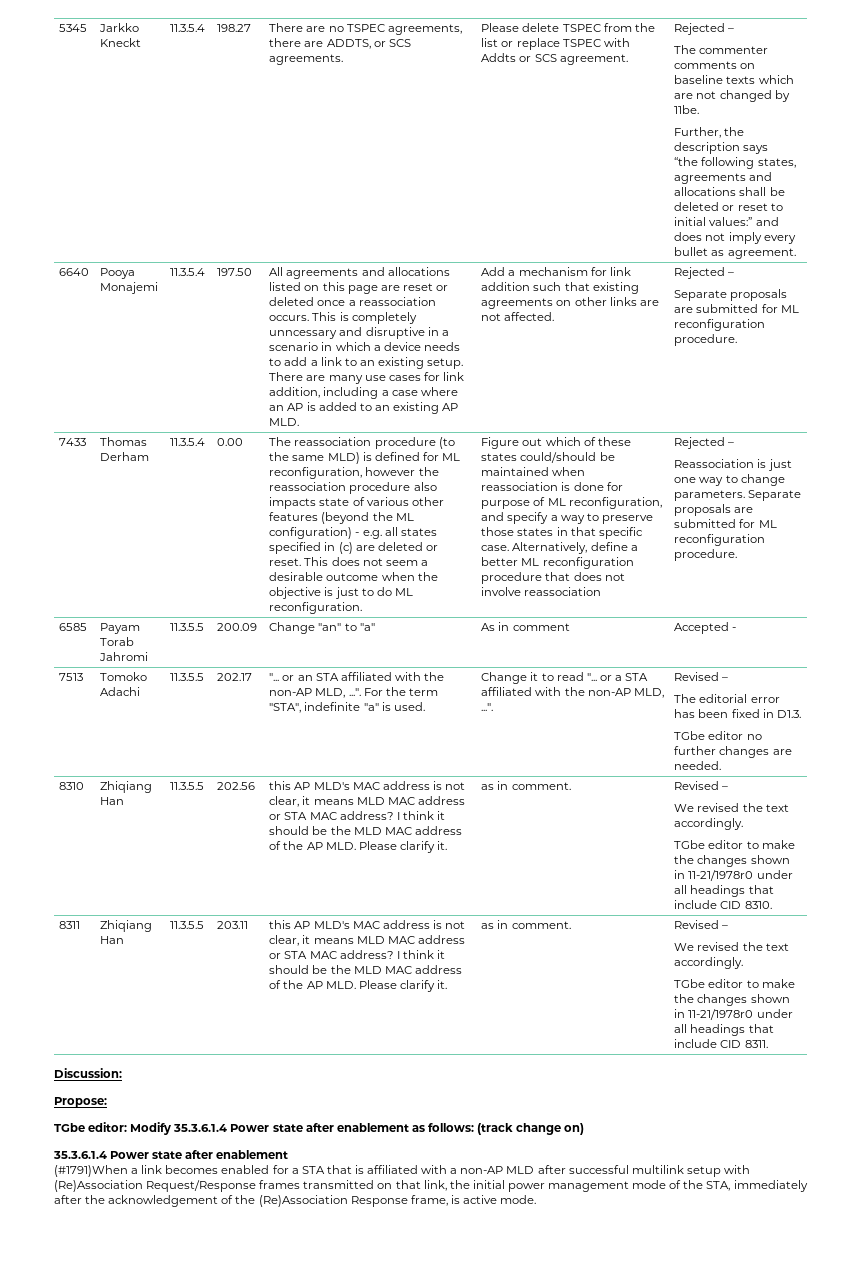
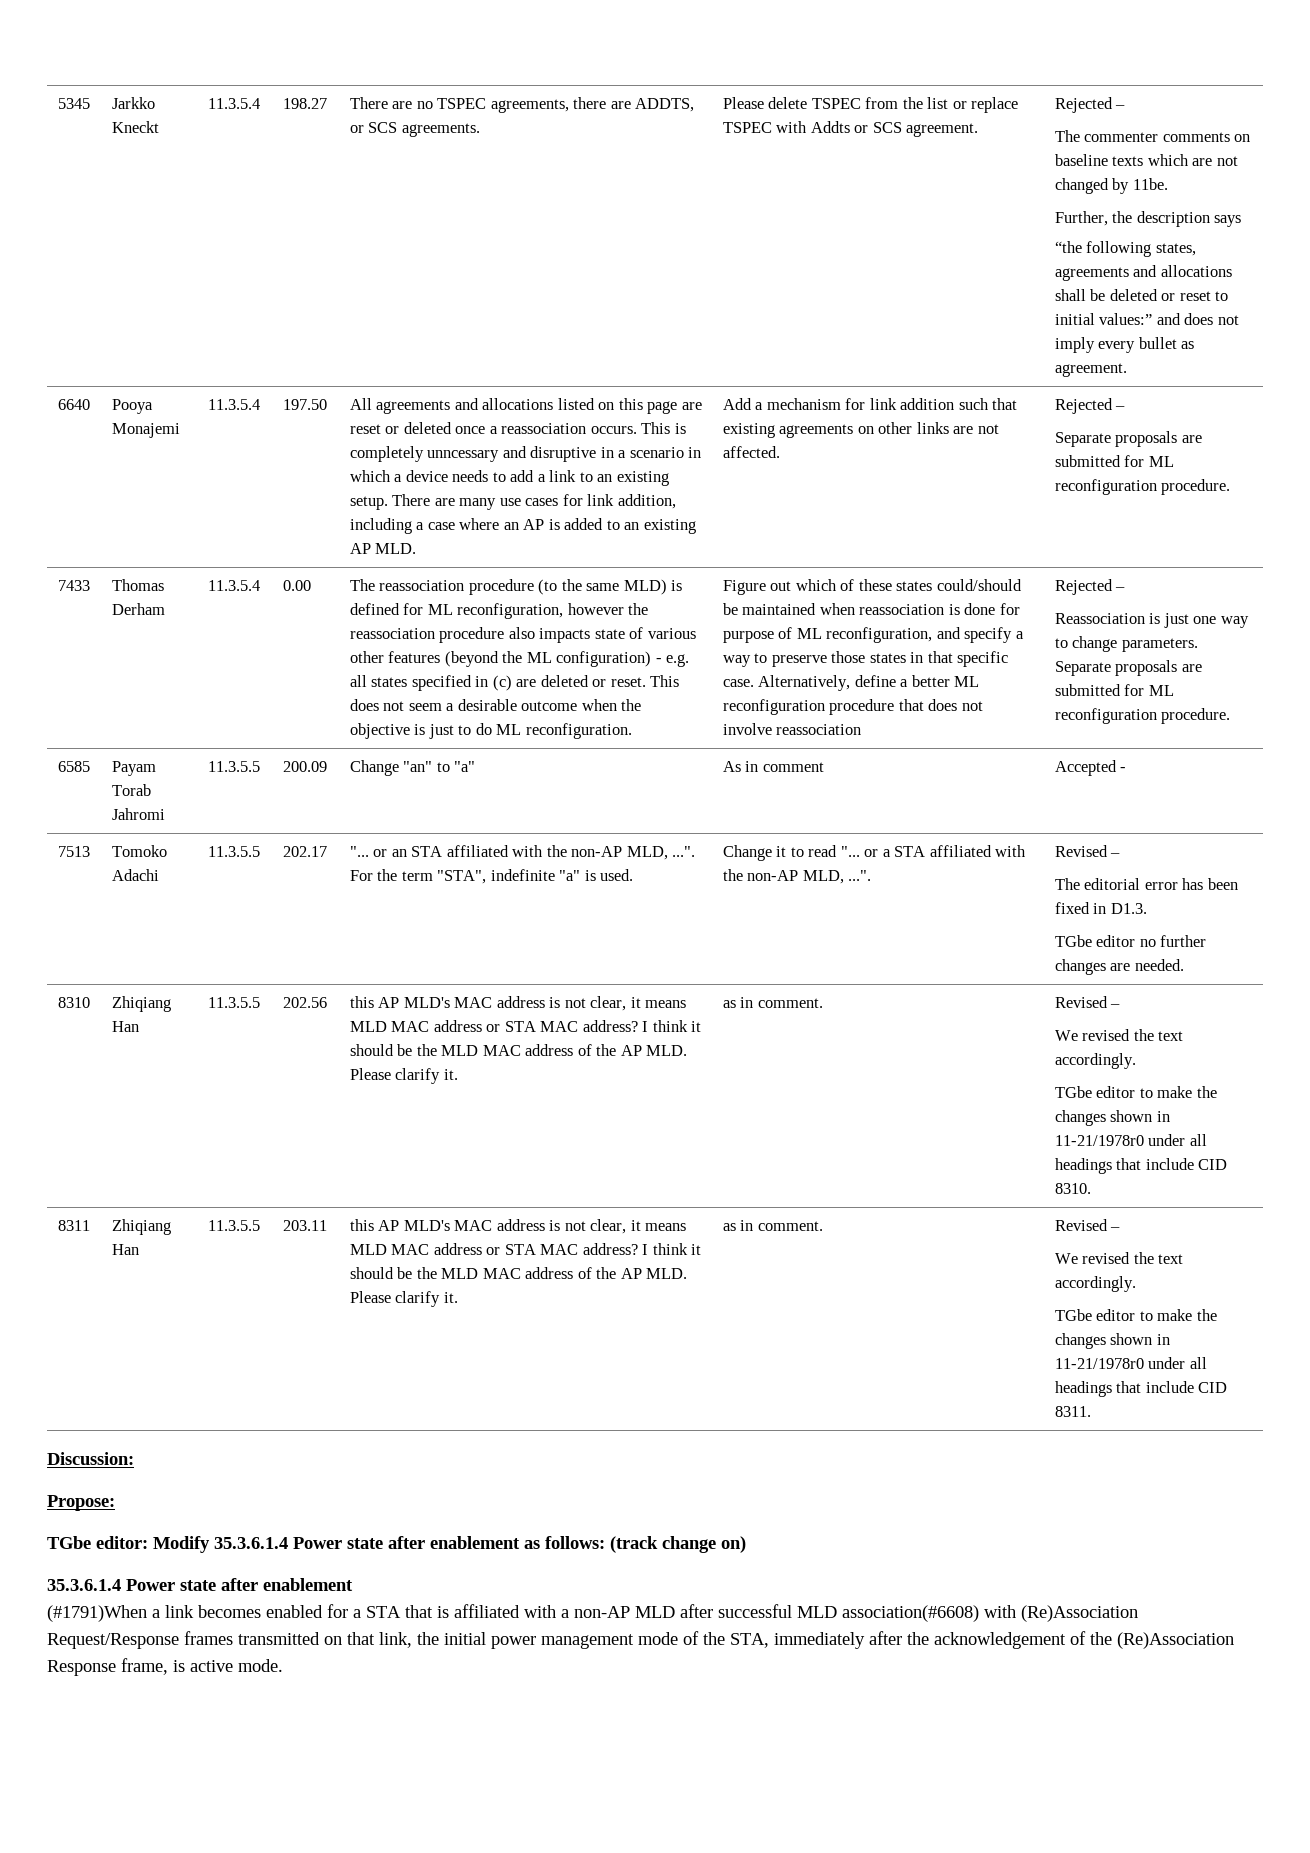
[631,1165,721,1177] multilink setup -> [797,1605,979,1622] MLD association(#6608)

